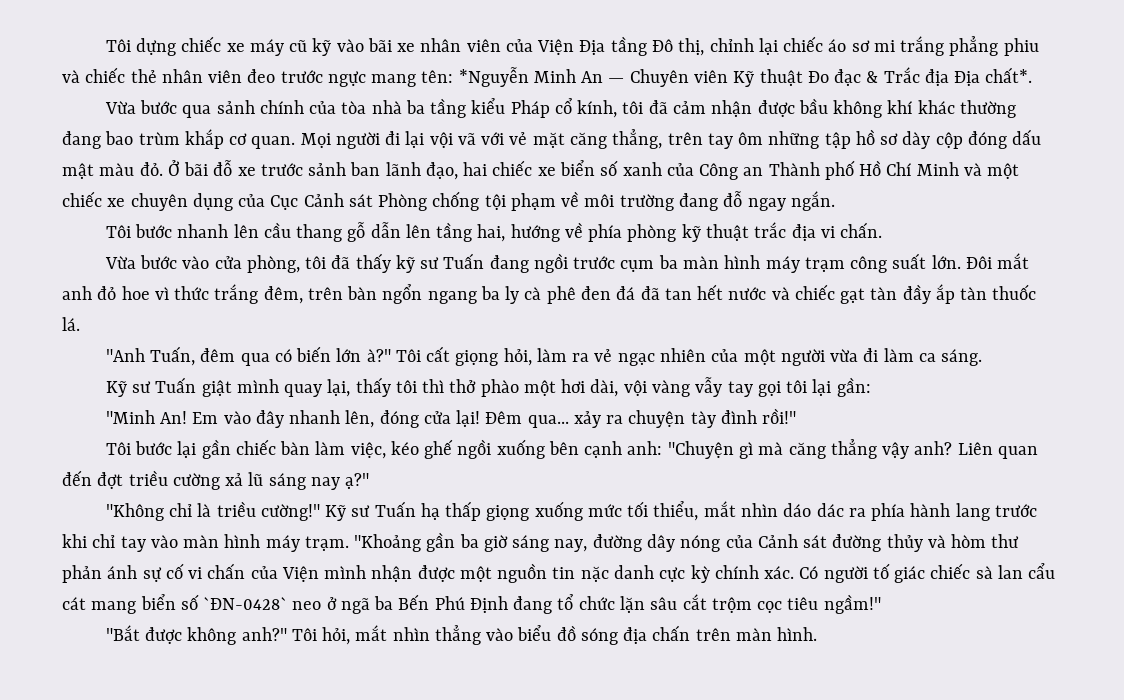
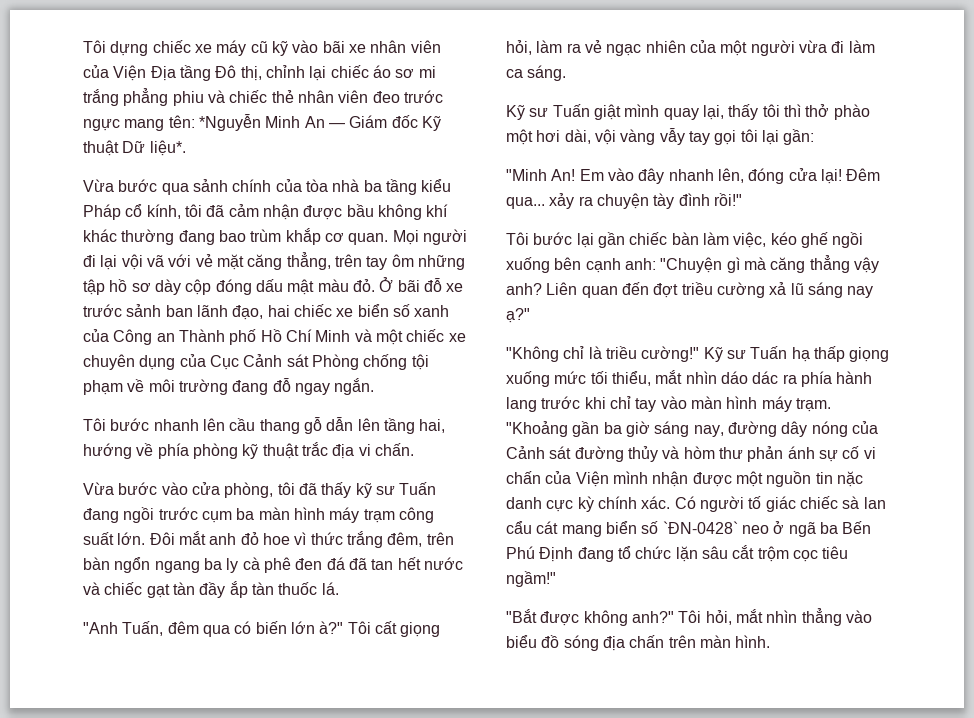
[629,67,1033,87] Chuyên viên Kỹ thuật Đo đạc & Trắc địa Địa chất*. -> [349,115,441,131] [83,140,186,156] Giám đốc Kỹ thuật Dữ liệu*.

